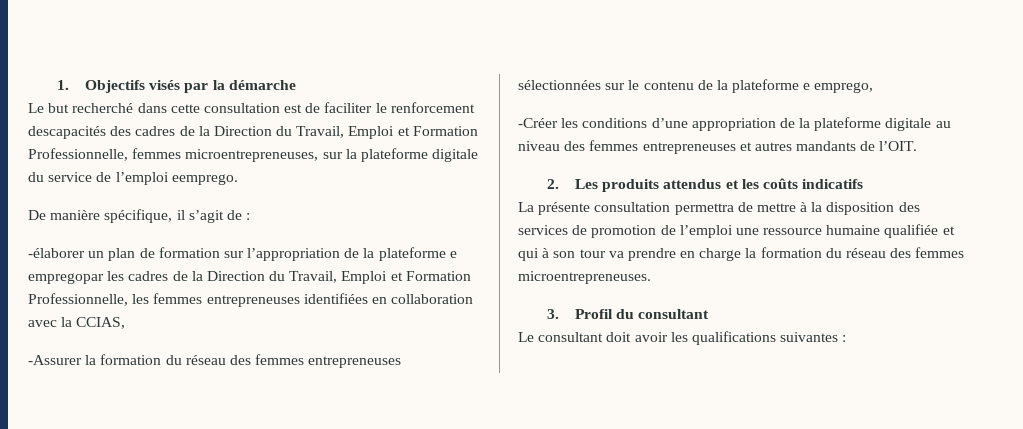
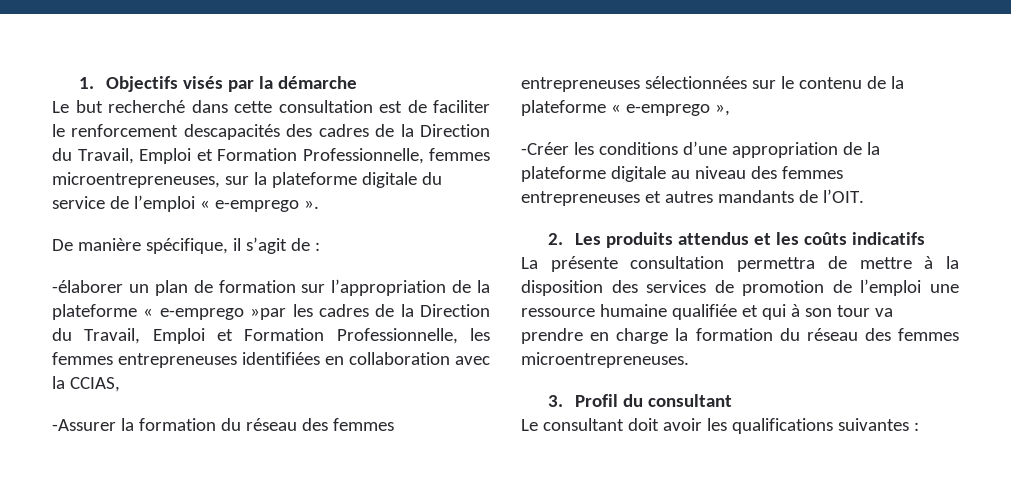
[171,174,238,185] eemprego. -> [199,200,319,212] « e-emprego ».
[449,251,457,258] [28,273,104,284] e empregopar -> [143,308,287,320] « e-emprego »par
[803,82,874,93] e emprego, -> [610,104,730,116] « e-emprego »,

